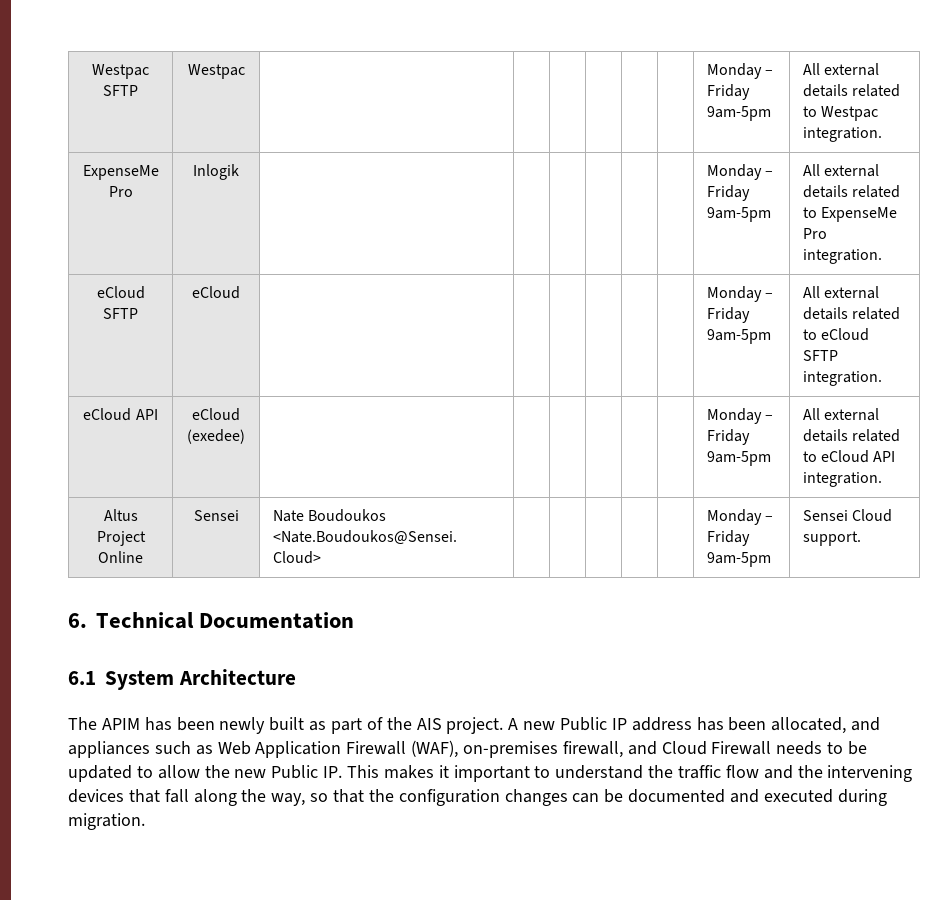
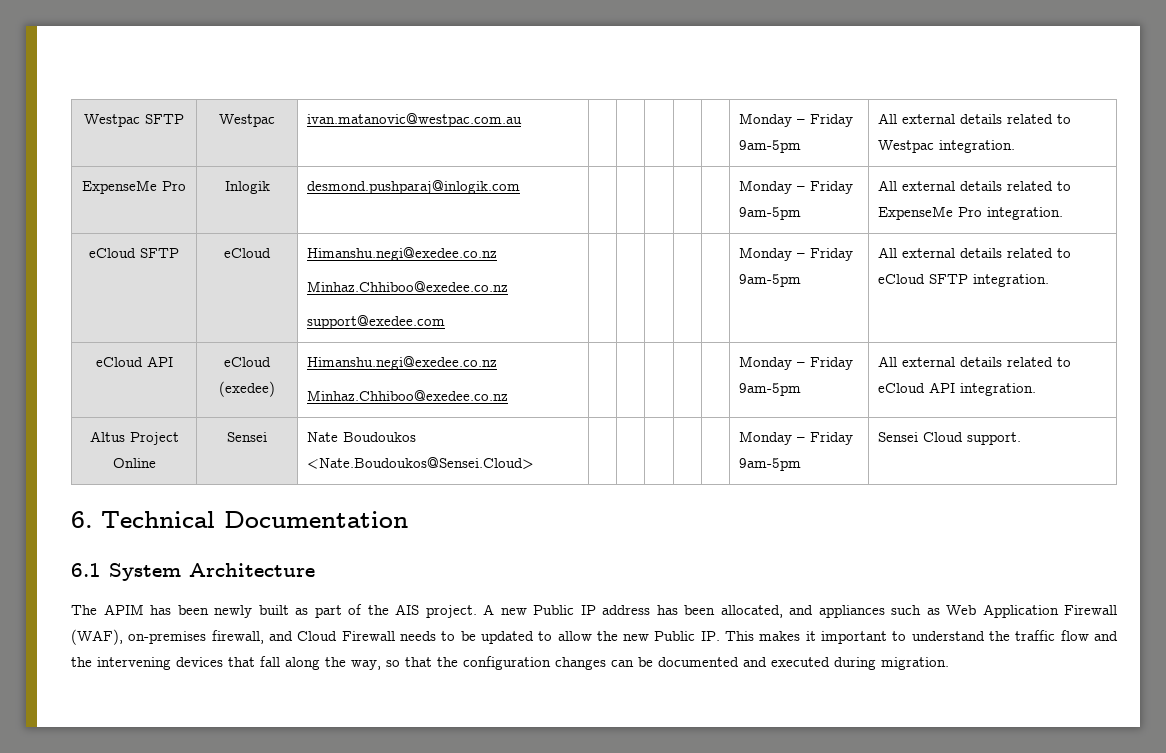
(245, 71) none -> [307,113,523,127] ivan.matanovic@westpac.com.au
(239, 172) none -> [307,180,521,194] desmond.pushparaj@inlogik.com
(240, 292) none -> [307,247,498,261] [307,281,509,292] [307,315,446,329] Himanshu.negi@exedee.co.nz // Minhaz.Chhiboo@exedee.co.nz // support@exedee.com
(245, 436) none -> [307,356,498,370] [307,390,509,401] Himanshu.negi@exedee.co.nz // Minhaz.Chhiboo@exedee.co.nz

